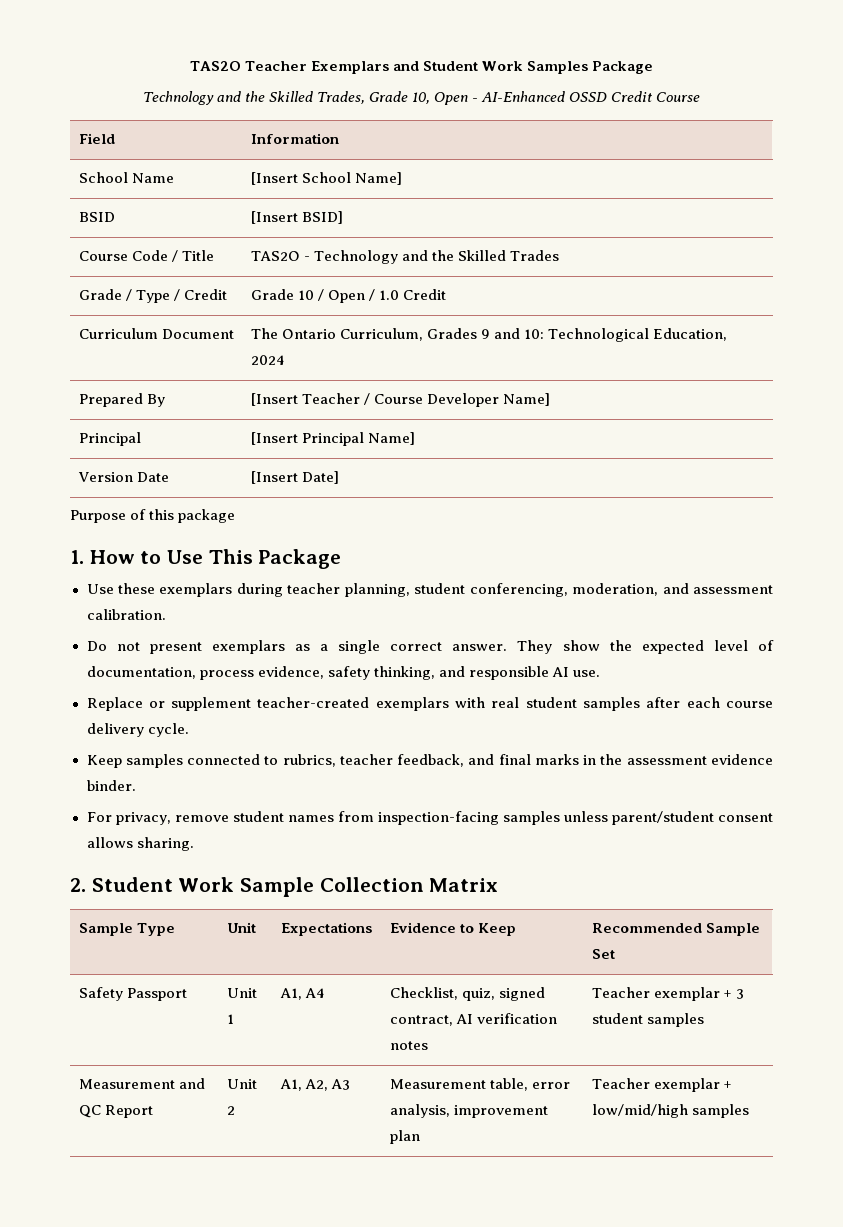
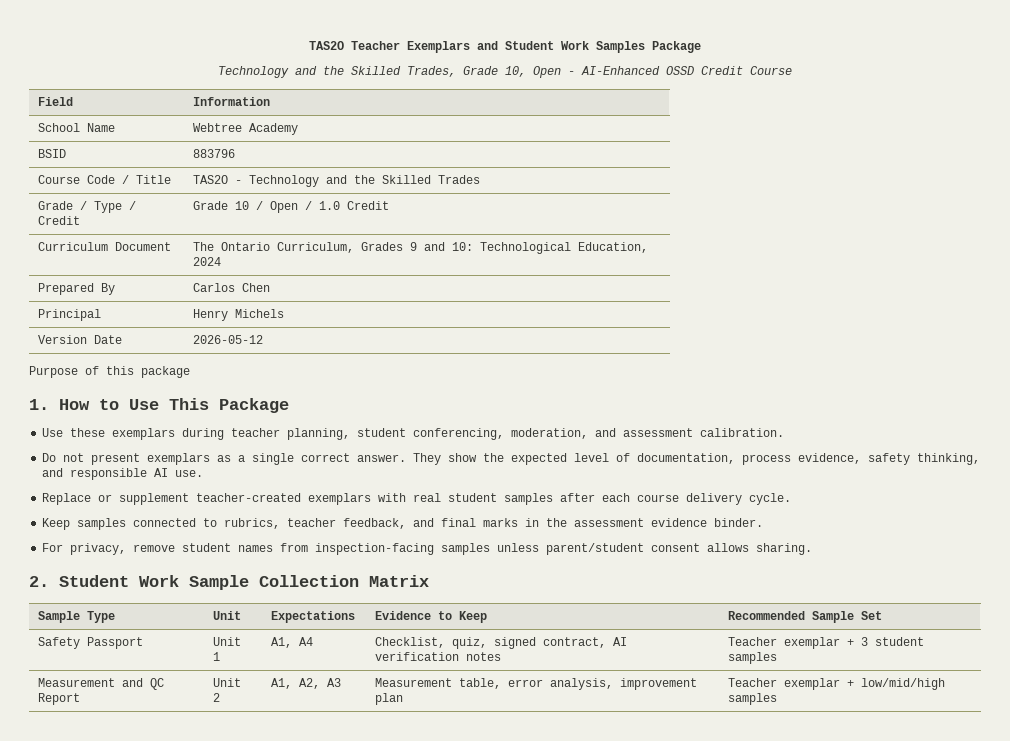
[250,172,402,185] [Insert School Name] -> [193,123,299,135] Webtree Academy
[250,211,343,224] [Insert BSID] -> [193,149,236,158] 883796
[250,393,551,407] [78,432,141,446] [250,432,415,446] [Insert Teacher / Course Developer Name] // Principal | [Insert Principal Name] -> [193,283,271,292] [38,309,102,321] [193,309,285,321] Carlos Chen // Principal | Henry Michels
[250,471,339,484] [Insert Date] -> [193,335,264,344] 2026-05-12

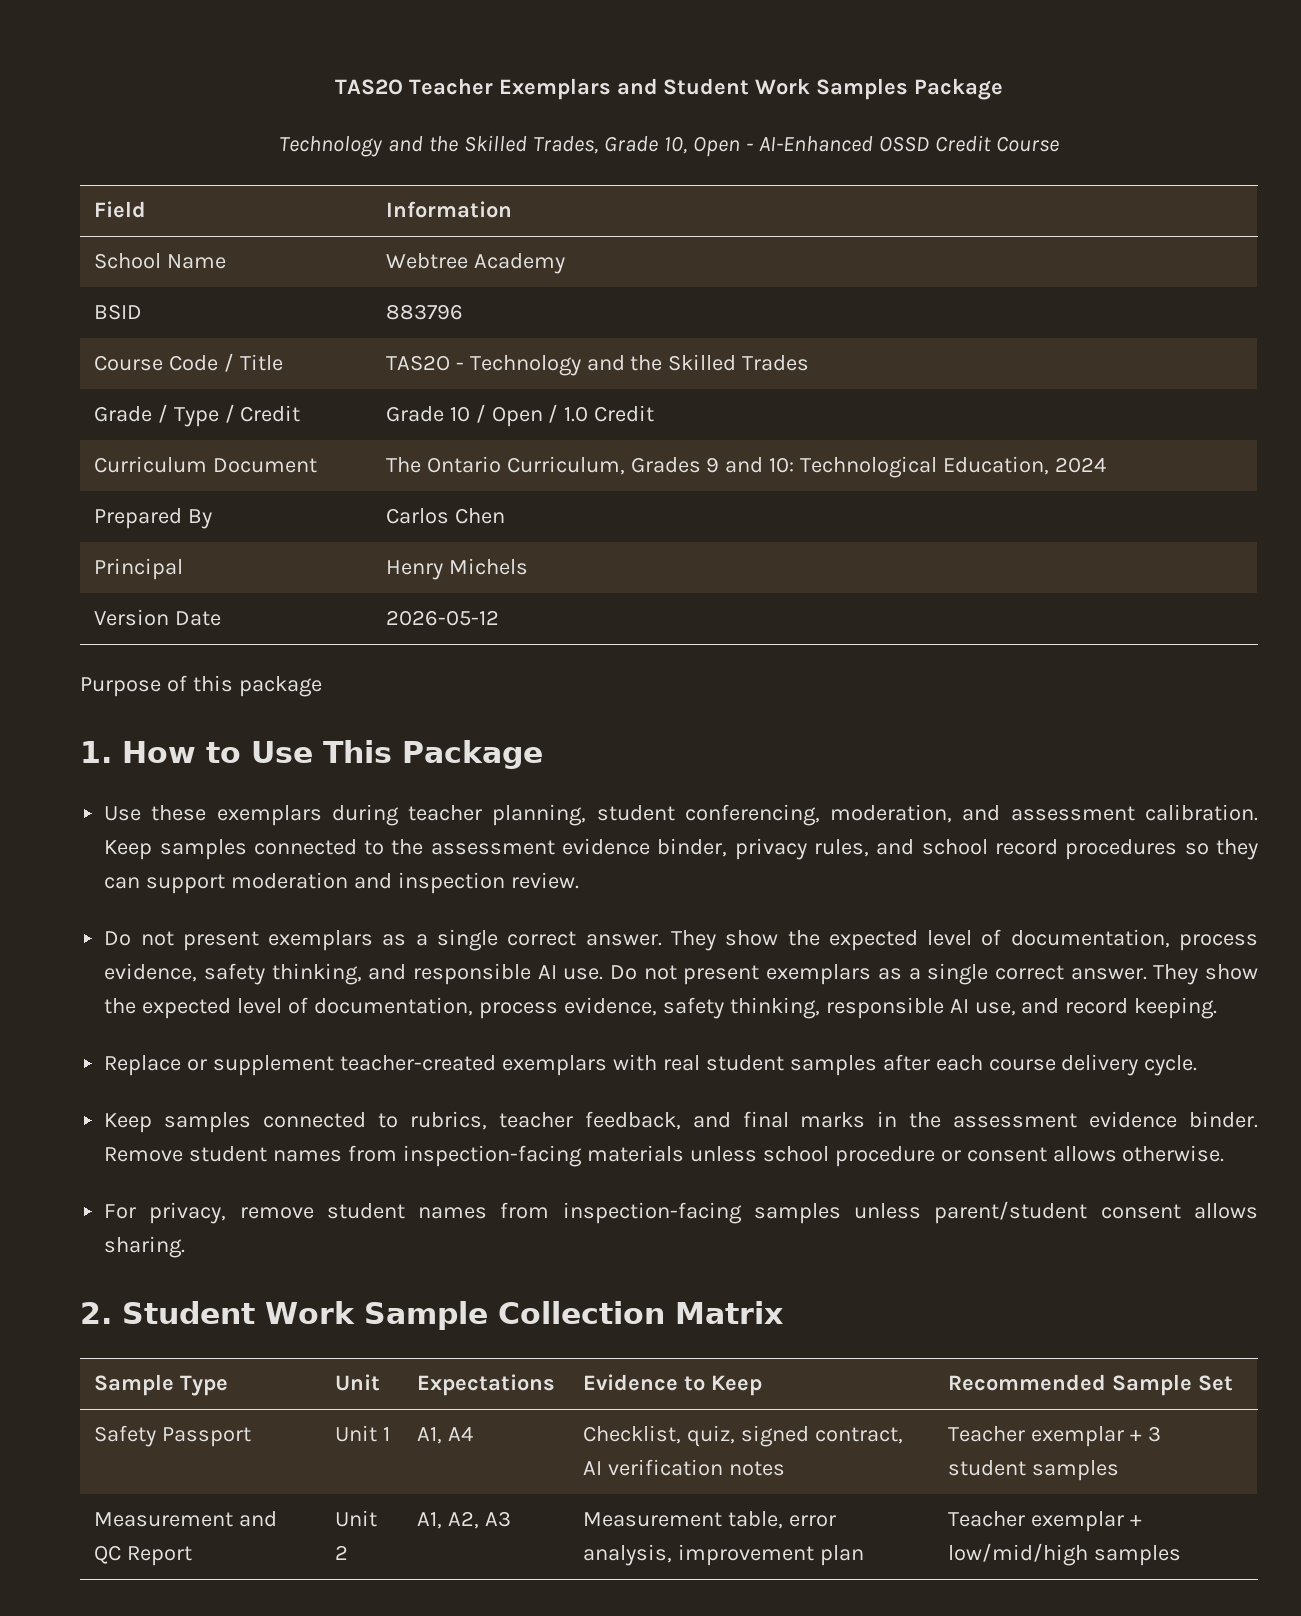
(785, 432) none -> [104,838,1259,860] [104,872,579,894] Keep samples connected to the assessment evidence binder, privacy rules, and school record procedures so they can support moderation and inspection review.
(204, 473) none -> [610,963,1259,985] [104,997,1218,1019] Do not present exemplars as a single correct answer. They show the expected level of documentation, process evidence, safety thinking, responsible AI use, and record keeping.
(764, 522) none -> [104,1145,1225,1167] Remove student names from inspection-facing materials unless school procedure or consent allows otherwise.

